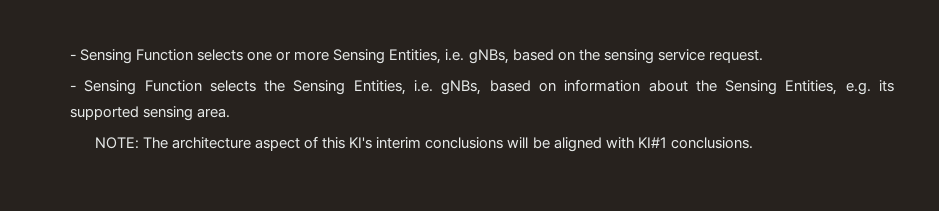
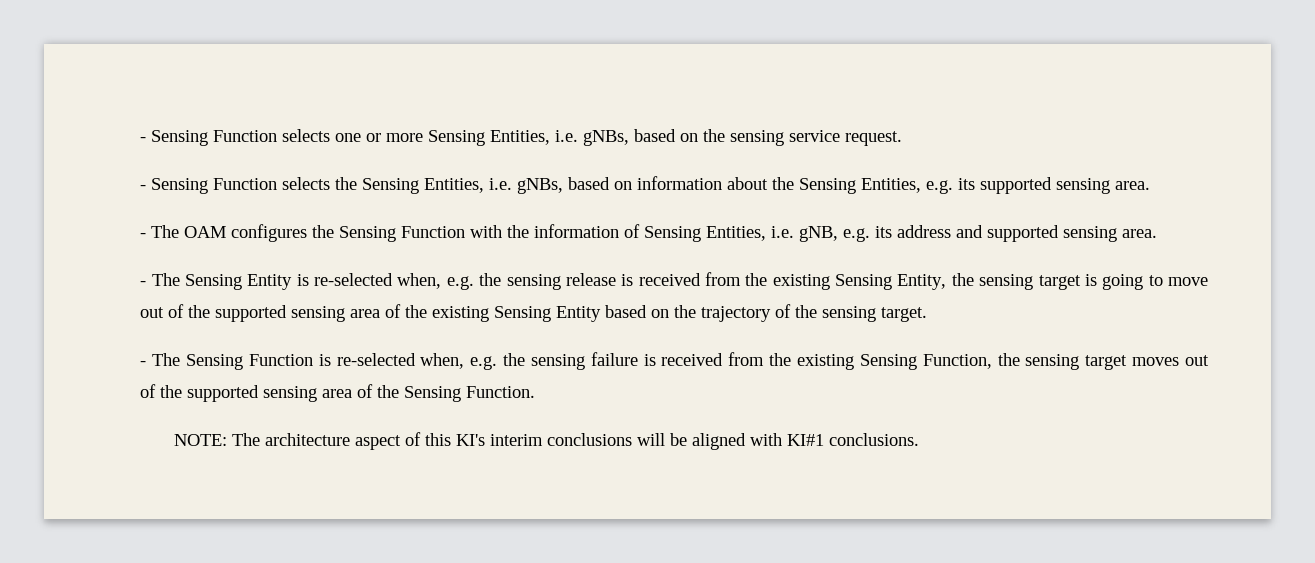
(231, 113) none -> [140,224,1158,242] [140,272,1208,290] [140,304,928,322] [140,352,1209,370] [140,384,536,402] // - The OAM configures the Sensing Function with the information of Sensing Entities, i.e. gNB, e.g. its address and supported sensing area. // - The Sensing Entity is re-selected when, e.g. the sensing release is received from the existing Sensing Entity, the sensing target is going to move out of the supported sensing area of the existing Sensing Entity based on the trajectory of the sensing target. // - The Sensing Function is re-selected when, e.g. the sensing failure is received from the existing Sensing Function, the sensing target moves out of the supported sensing area of the Sensing Function.

